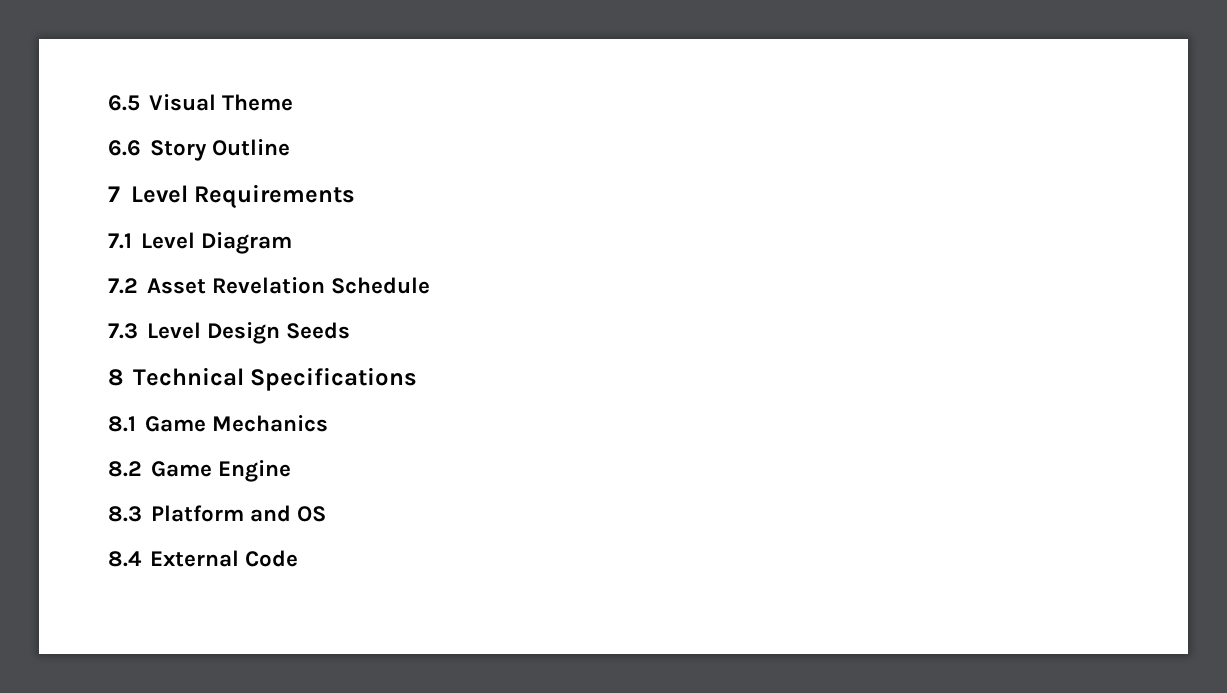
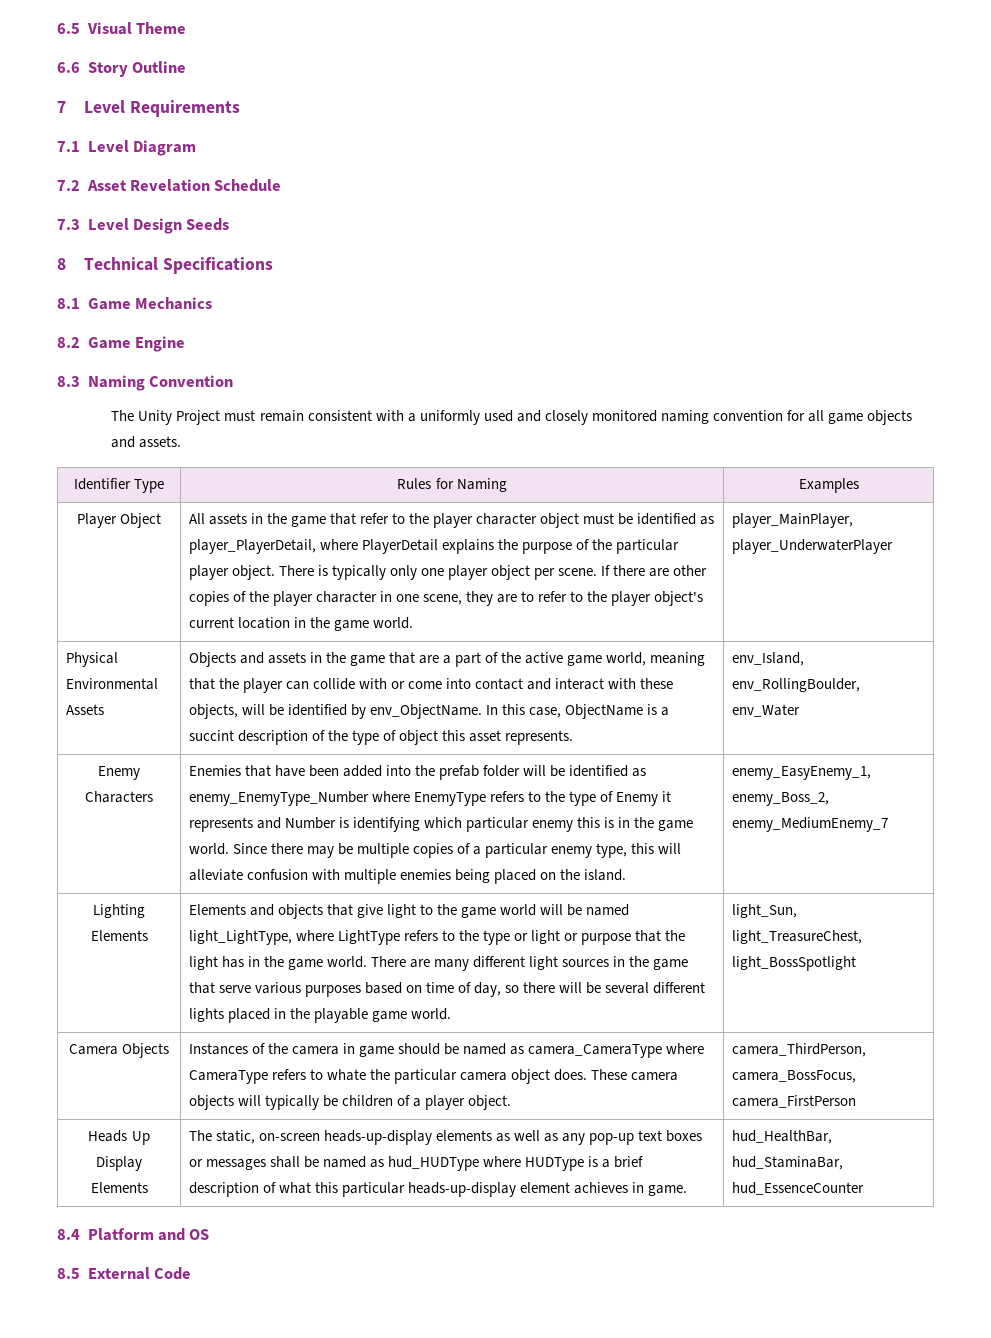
(142, 514) none -> [87,375,233,391] [111,410,913,425] [111,436,182,448] [73,478,165,493] [397,478,507,492] [798,478,859,493] [76,513,162,528] [188,513,715,528] [188,539,680,554] [188,565,708,580] [188,591,704,606] [188,617,413,631] [731,513,853,528] [731,539,893,554] [65,652,118,667] [65,678,158,690] [65,704,104,715] [188,652,706,667] [188,678,674,693] [188,704,670,719] [188,730,574,745] [731,652,804,666] [731,678,860,692] [731,704,800,717] [98,766,140,780] [85,791,153,803] [188,765,647,780] [188,791,672,806] [188,817,694,832] [188,843,682,858] [188,869,627,884] [731,766,871,780] [731,792,829,806] [731,817,888,832] [93,904,145,918] [90,930,148,941] [188,904,630,919] [188,930,686,945] [188,956,689,971] [188,982,706,997] [188,1008,451,1023] [731,904,797,918] [731,930,862,944] [731,956,856,971] [68,1043,170,1058] [188,1043,705,1058] [188,1069,679,1084] [188,1095,512,1110] [731,1043,866,1057] [731,1070,856,1083] [731,1095,856,1108] [88,1130,150,1145] [96,1156,142,1171] [90,1182,148,1193] [188,1130,703,1145] [188,1156,644,1171] [188,1182,688,1197] [731,1130,832,1144] [731,1156,843,1170] [731,1182,864,1195] [57,1229,80,1240] Naming Convention // The Unity Project must remain consistent with a uniformly used and closely monitored naming convention for all game objects and assets. // Identifier Type | Rules for Naming | Examples // Player Object | All assets in the game that refer to the player character object must be identified as player_PlayerDetail, where PlayerDetail explains the purpose of the particular player object. There is typically only one player object per scene. If there are other copies of the player character in one scene, they are to refer to the player object's current location in the game world. | player_MainPlayer, player_UnderwaterPlayer // Physical Environmental Assets | Objects and assets in the game that are a part of the active game world, meaning that the player can collide with or come into contact and interact with these objects, will be identified by env_ObjectName. In this case, ObjectName is a succint description of the type of object this asset represents. | env_Island, env_RollingBoulder, env_Water // Enemy Characters | Enemies that have been added into the prefab folder will be identified as enemy_EnemyType_Number where EnemyType refers to the type of Enemy it represents and Number is identifying which particular enemy this is in the game world. Since there may be multiple copies of a particular enemy type, this will alleviate confusion with multiple enemies being placed on the island. | enemy_EasyEnemy_1, enemy_Boss_2, enemy_MediumEnemy_7 // Lighting Elements | Elements and objects that give light to the game world will be named light_LightType, where LightType refers to the type or light or purpose that the light has in the game world. There are many different light sources in the game that serve various purposes based on time of day, so there will be several different lights placed in the playable game world. | light_Sun, light_TreasureChest, light_BossSpotlight // Camera Objects | Instances of the camera in game should be named as camera_CameraType where CameraType refers to whate the particular camera object does. These camera objects will typically be children of a player object. | camera_ThirdPerson, camera_BossFocus, camera_FirstPerson // Heads Up Display Elements | The static, on-screen heads-up-display elements as well as any pop-up text boxes or messages shall be named as hud_HUDType where HUDType is a brief description of what this particular heads-up-display element achieves in game. | hud_HealthBar, hud_StaminaBar, hud_EssenceCounter // 8.4
[108,551,142,567] 8.4 -> [57,1268,80,1279] 8.5

